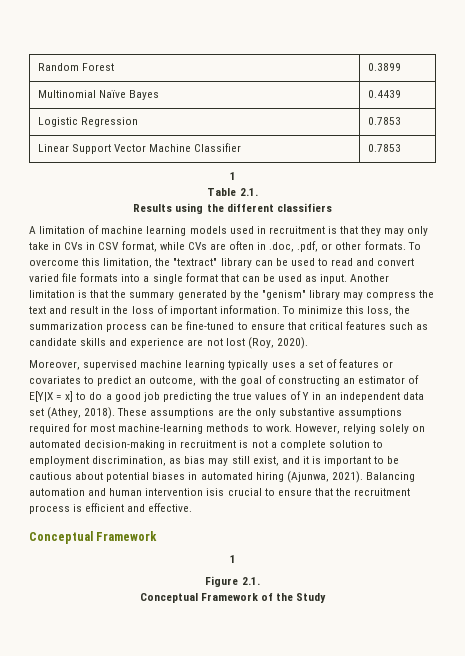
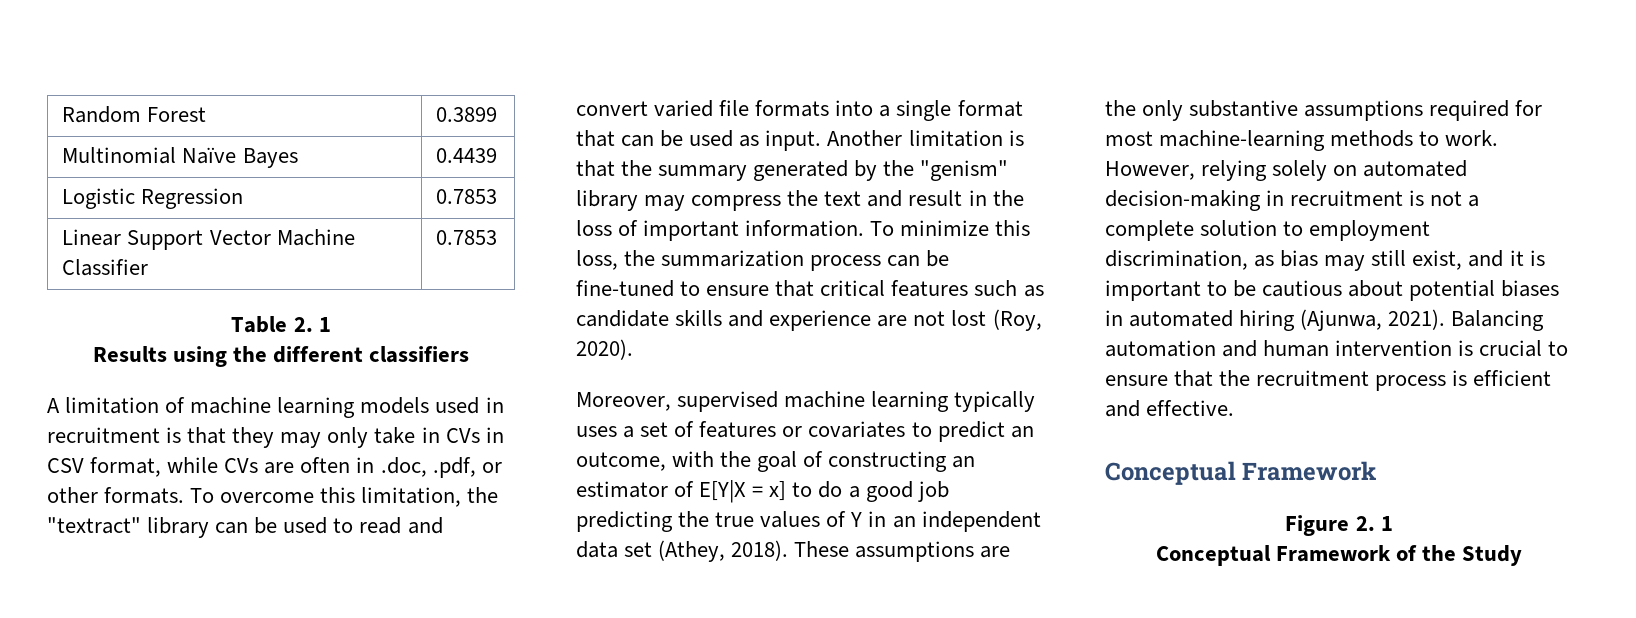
[229,172,236,180] [207,188,258,196] 1 // Table 2.1. -> [231,316,331,333] Table 2. 1
[206,488,225,496] isis -> [1458,340,1474,356] is
[229,555,236,563] [205,576,260,587] 1 // Figure 2.1. -> [1285,515,1393,536] Figure 2. 1

